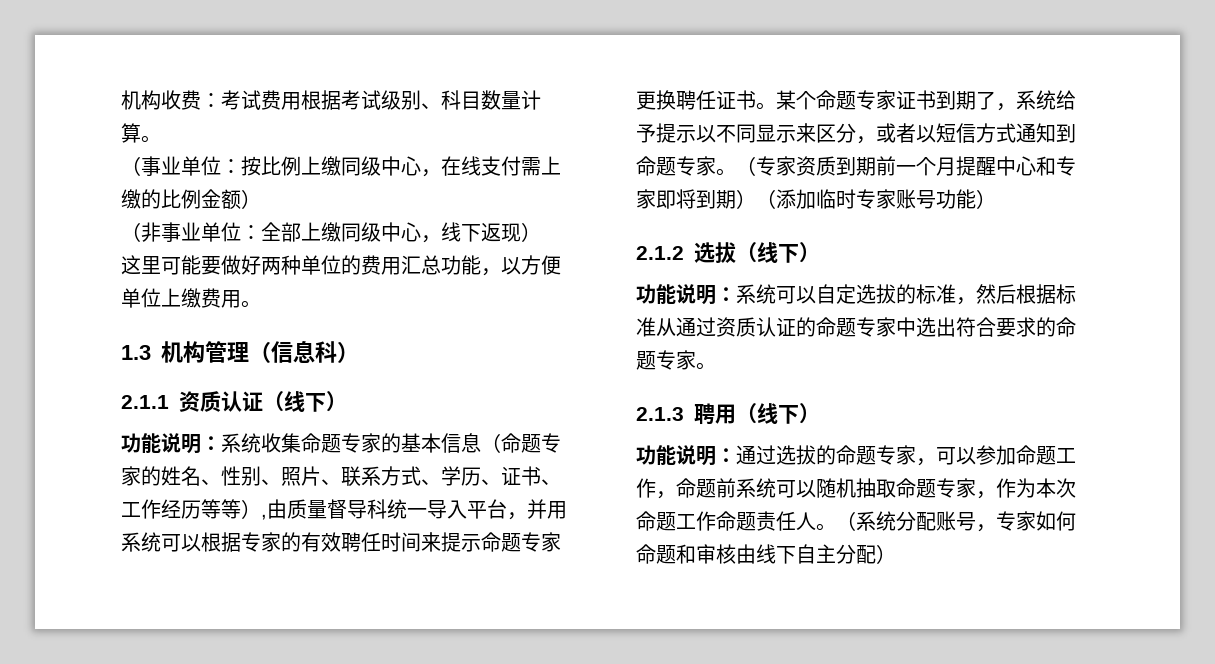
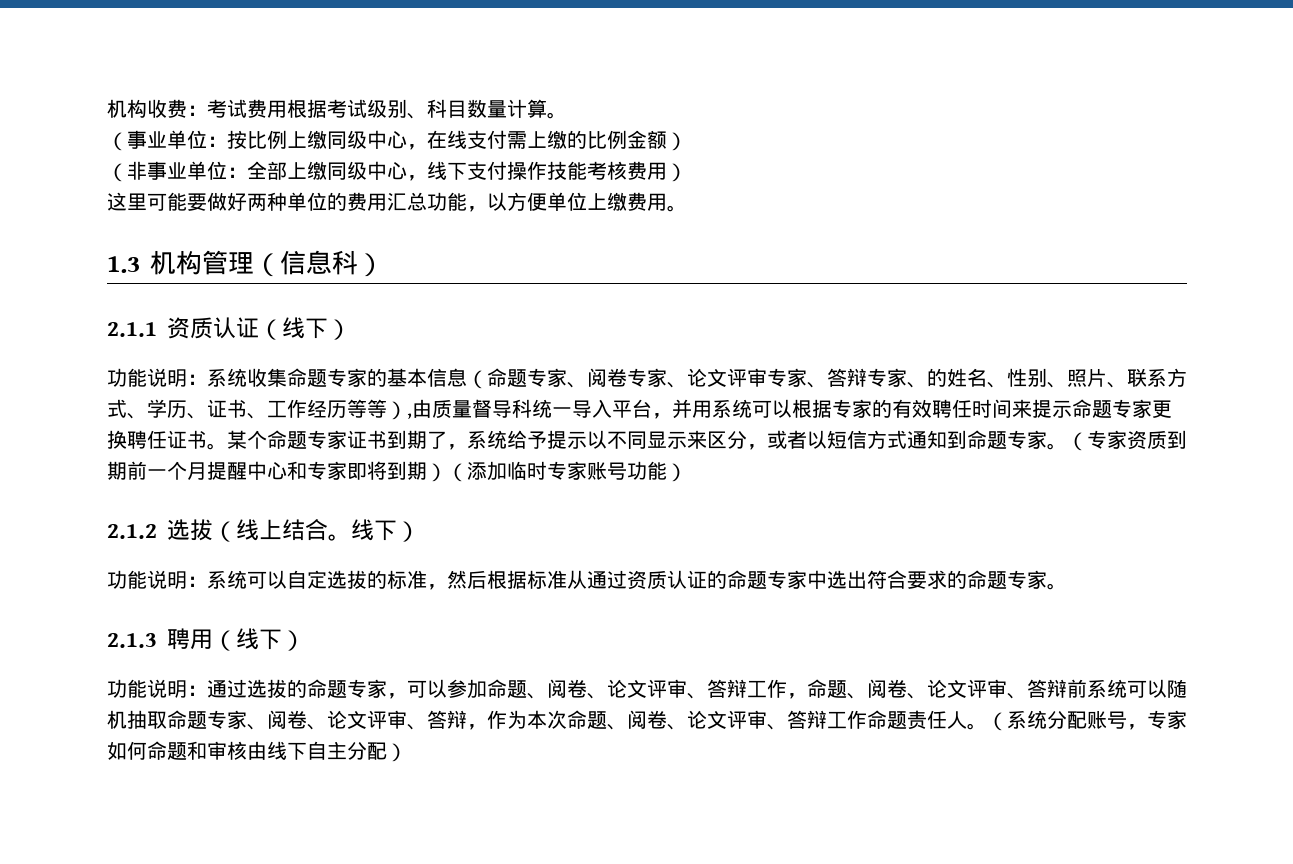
[481,223,521,242] 返现 -> [467,161,667,180] 支付操作技能考核费用
(141, 476) none -> [567,368,927,388] 、阅卷专家、论文评审专家、答辩专家、
(778, 252) none -> [258,519,374,541] 上结合。线
[1056,448,1076,463] [636,478,716,499] 工作，命题 -> [527,679,1067,699] 、阅卷、论文评审、答辩工作，命题、阅卷、论文评审、答辩
[976,478,1076,499] [636,511,676,531] ，作为本次命题 -> [247,710,827,730] 、阅卷、论文评审、答辩，作为本次命题、阅卷、论文评审、答辩

